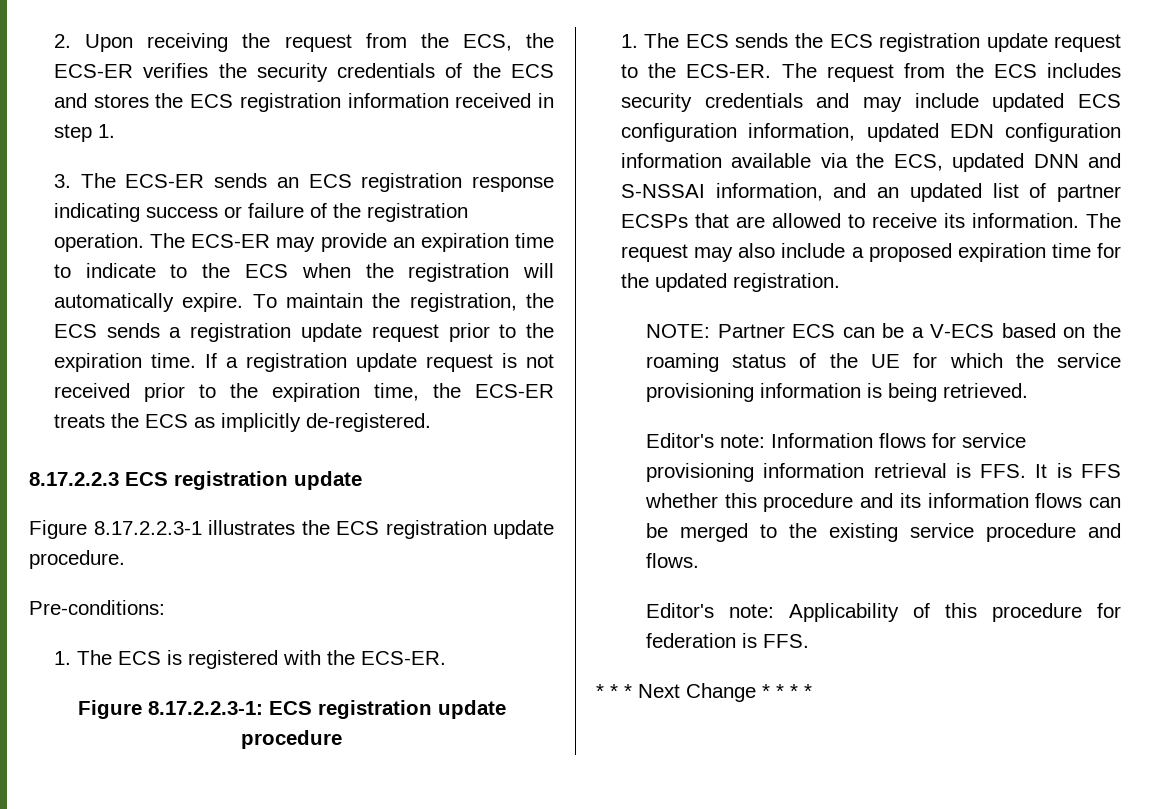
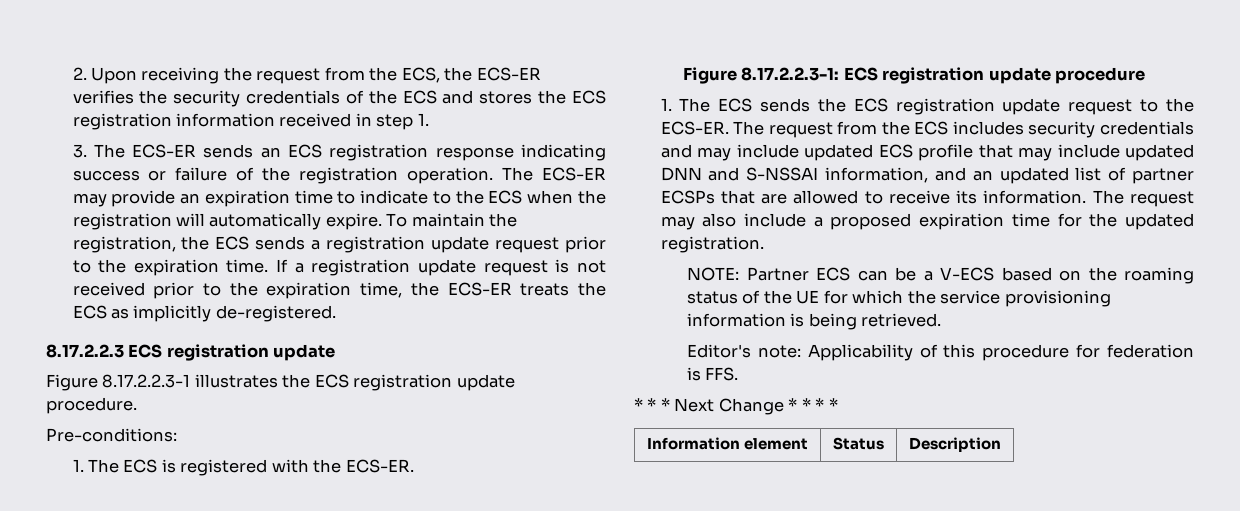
[620,123,1121,142] [620,153,943,171] configuration information, updated EDN configuration information available via the ECS, -> [917,144,1120,161] profile that may include
[645,433,1026,448] [645,463,1121,482] [644,493,1121,512] [645,523,1121,542] [645,553,699,568] // Editor's note: Information flows for service provisioning information retrieval is FFS. It is FFS whether this procedure and its information flows can be merged to the existing service procedure and flows. -> (942, 320) none
(812, 691) none -> [646,437,809,450] [833,437,884,450] [909,437,1001,452] // Information element | Status | Description

